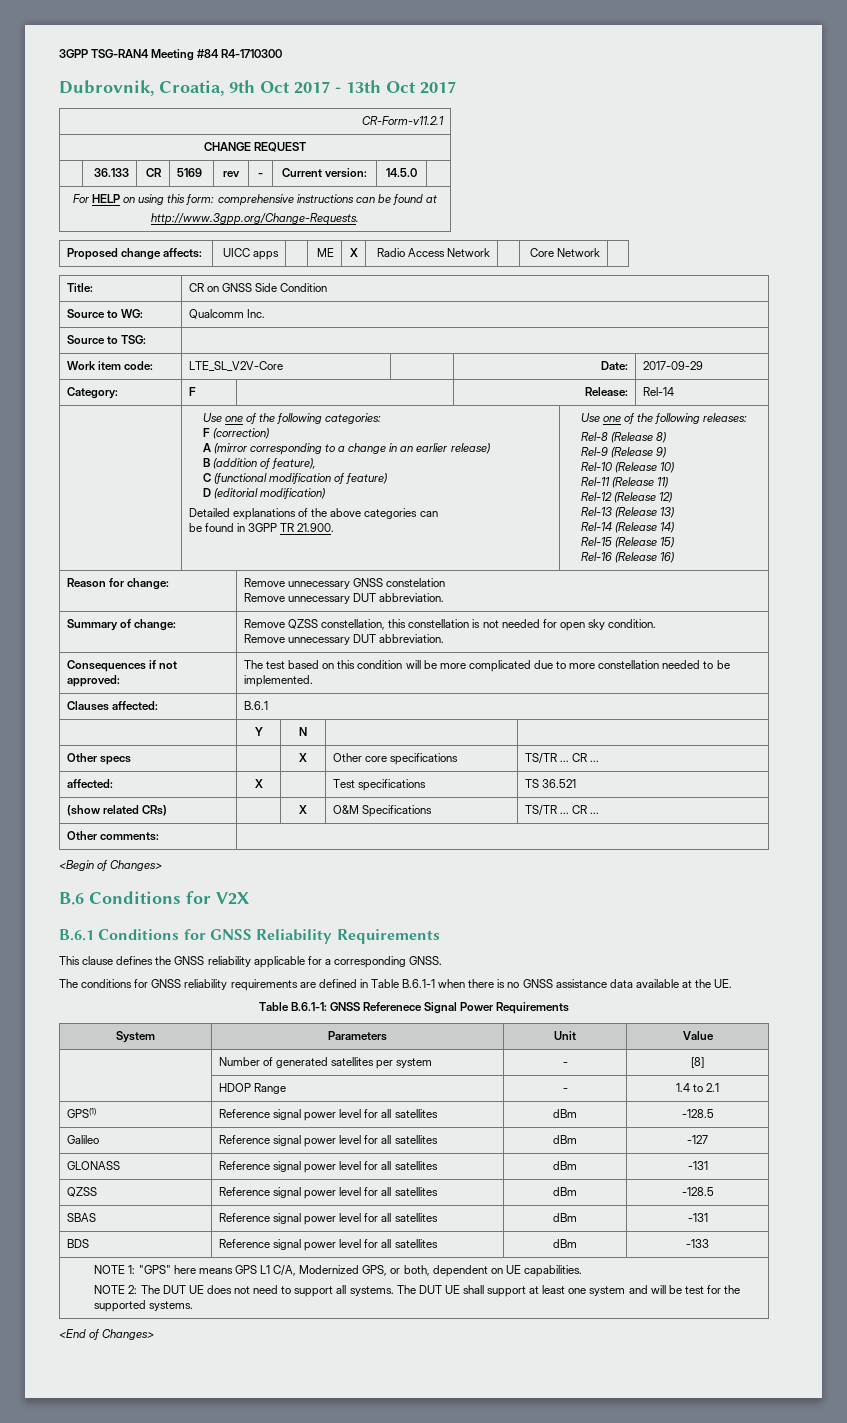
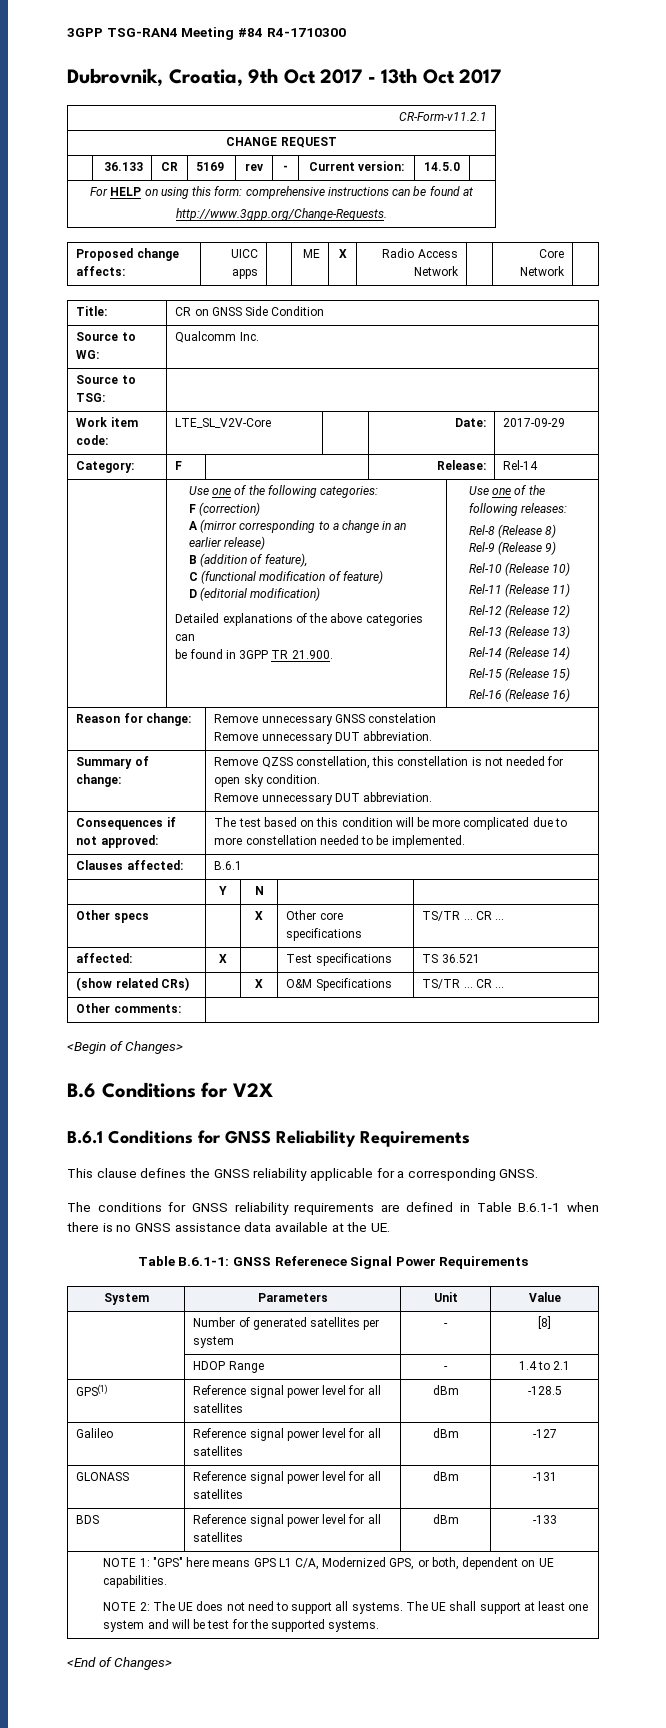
[66,1187,97,1197] [218,1187,438,1199] [553,1187,577,1196] [681,1187,714,1196] [66,1213,96,1222] [218,1213,438,1225] [553,1213,577,1222] [687,1213,708,1222] // QZSS | Reference signal power level for all satellites | dBm | -128.5 // SBAS | Reference signal power level for all satellites | dBm | -131 -> (557, 1476) none
[162,1285,186,1294] DUT -> (175, 1606) none
[418,1285,442,1294] DUT -> (428, 1606) none

